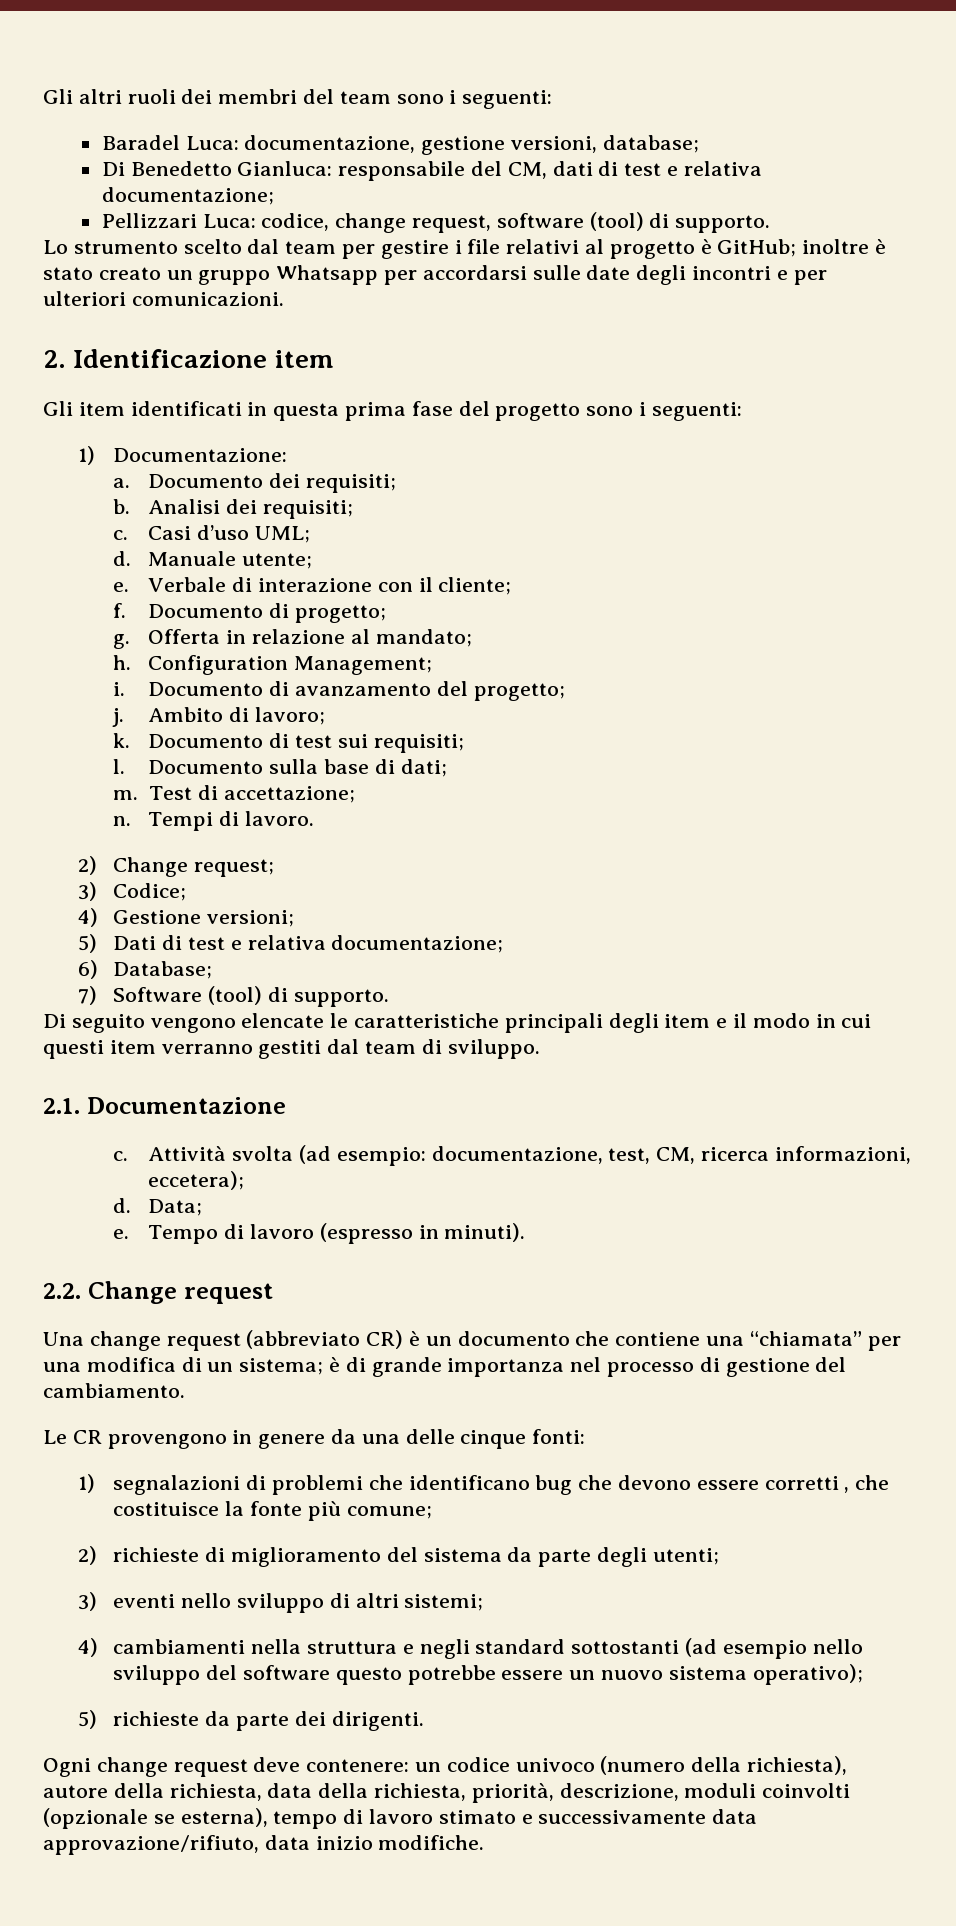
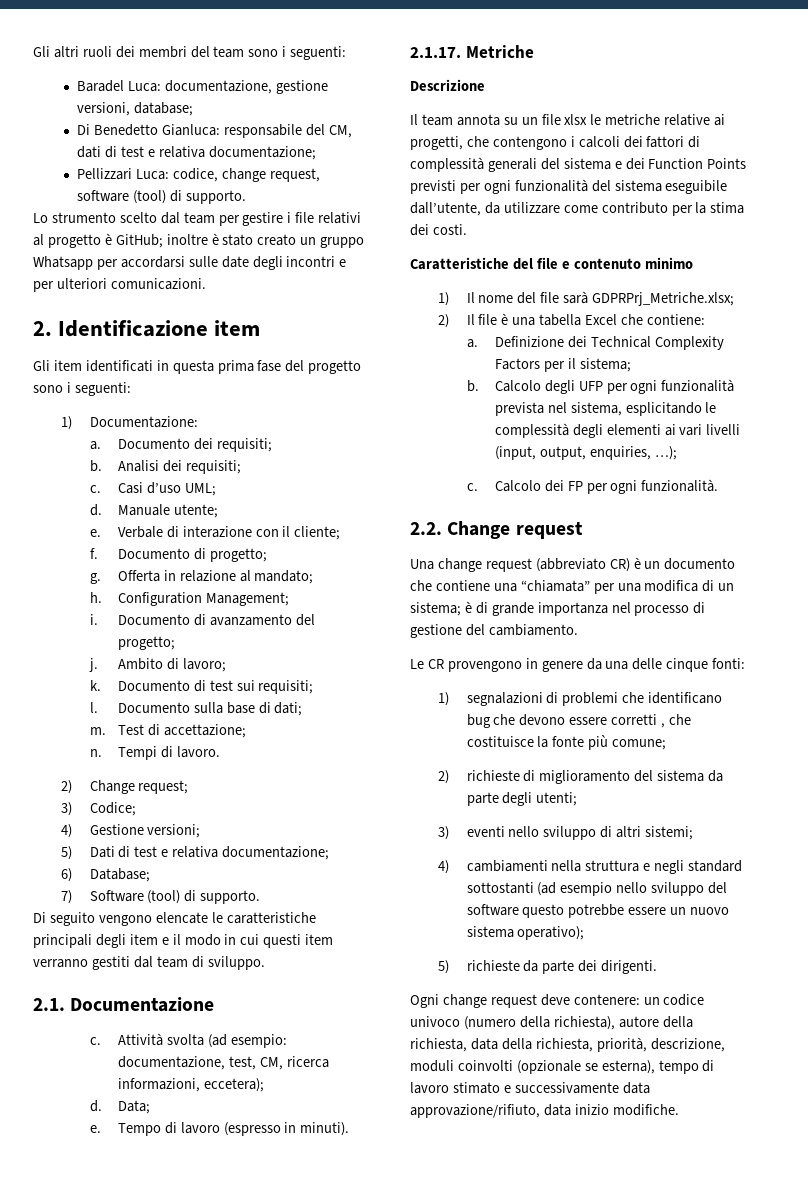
(526, 1232) none -> [410,45,534,58] [410,79,485,91] [410,114,726,126] [410,136,701,150] [410,157,747,172] [410,179,728,194] [410,202,745,216] [410,224,467,236] [410,257,693,270] [438,291,735,306] [438,313,705,328] [466,336,724,350] [494,358,631,372] [466,379,735,394] [494,402,717,416] [494,423,741,438] [494,446,677,460] [466,479,719,494] // 2.1.17. Metriche // Descrizione // Il team annota su un file xlsx le metriche relative ai progetti, che contengono i calcoli dei fattori di complessità generali del sistema e dei Function Points previsti per ogni funzionalità del sistema eseguibile dall’utente, da utilizzare come contributo per la stima dei costi. // Caratteristiche del file e contenuto minimo // 1) Il nome del file sarà GDPRPrj_Metriche.xlsx; // 2) Il file è una tabella Excel che contiene: // a. Definizione dei Technical Complexity Factors per il sistema; // b. Calcolo degli UFP per ogni funzionalità prevista nel sistema, esplicitando le complessità degli elementi ai vari livelli (input, output, enquiries, …); // c. Calcolo dei FP per ogni funzionalità.

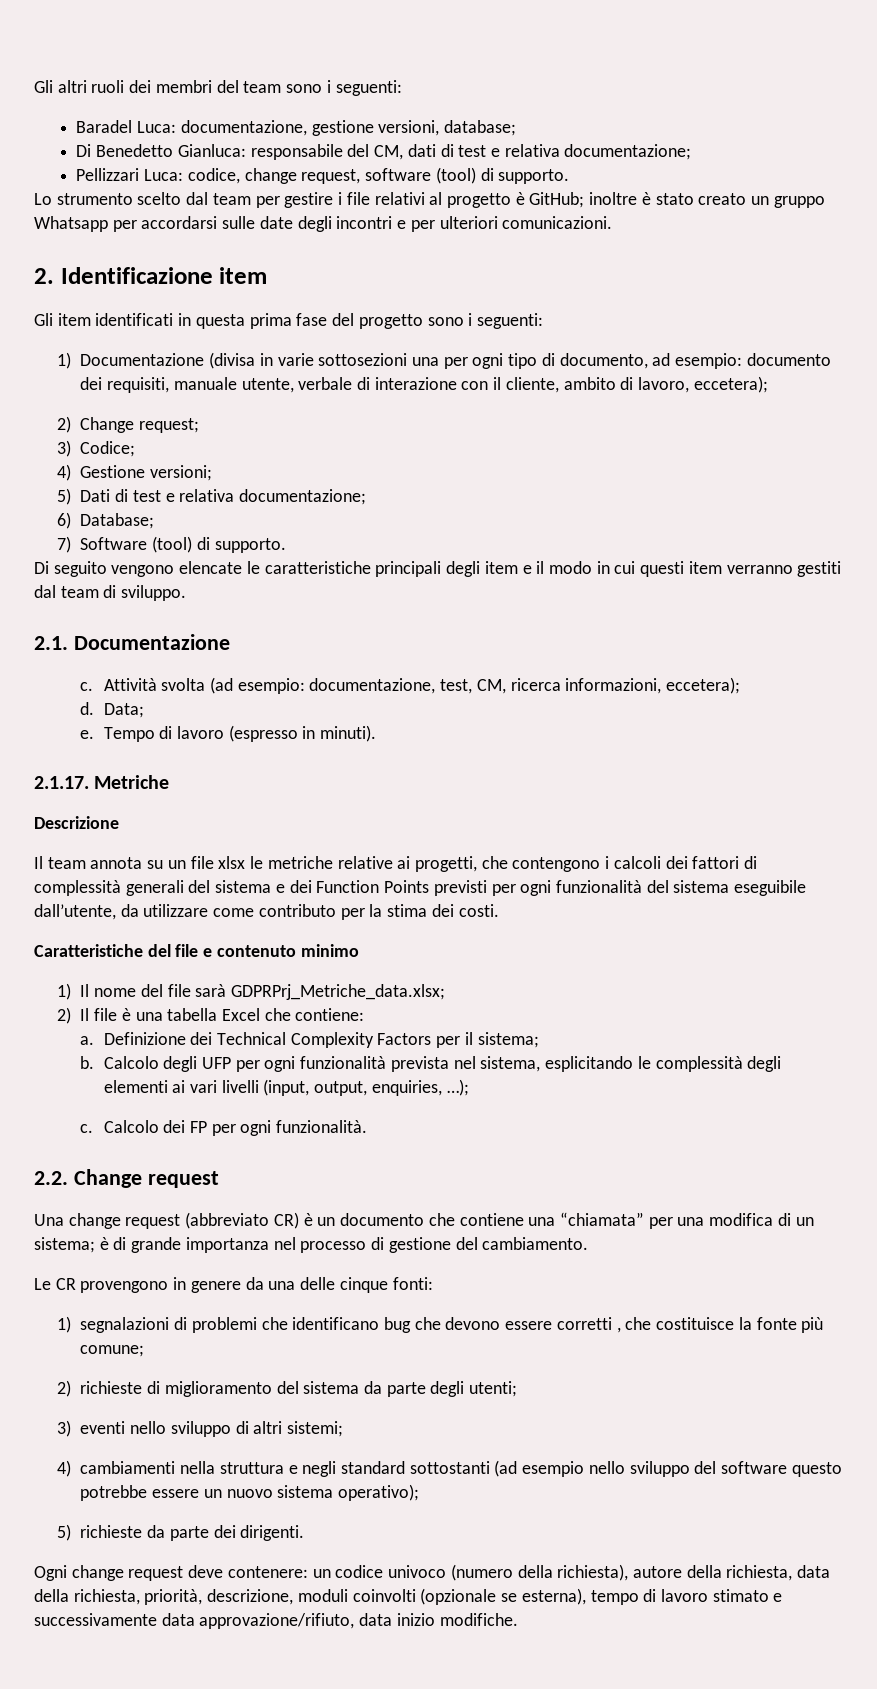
[89,416,198,428] [89,438,272,452] [89,460,241,474] [89,482,216,496] [89,504,218,518] [89,526,341,540] [89,548,267,562] [89,570,314,584] [89,592,289,606] [89,614,315,626] [117,636,175,650] [88,658,226,672] [89,680,314,694] [89,702,303,716] [89,724,246,738] [89,746,220,760] Documentazione: // a. Documento dei requisiti; // b. Analisi dei requisiti; // c. Casi d’uso UML; // d. Manuale utente; // e. Verbale di interazione con il cliente; // f. Documento di progetto; // g. Offerta in relazione al mandato; // h. Configuration Management; // i. Documento di avanzamento del progetto; // j. Ambito di lavoro; // k. Documento di test sui requisiti; // l. Documento sulla base di dati; // m. Test di accettazione; // n. Tempi di lavoro. -> [80,352,831,369] [80,376,768,393] Documentazione (divisa in varie sottosezioni una per ogni tipo di documento, ad esempio: documento dei requisiti, manuale utente, verbale di interazione con il cliente, ambito di lavoro, eccetera);
[592,292,735,306] GDPRPrj_Metriche.xlsx; -> [230,984,445,1000] GDPRPrj_Metriche_data.xlsx;

